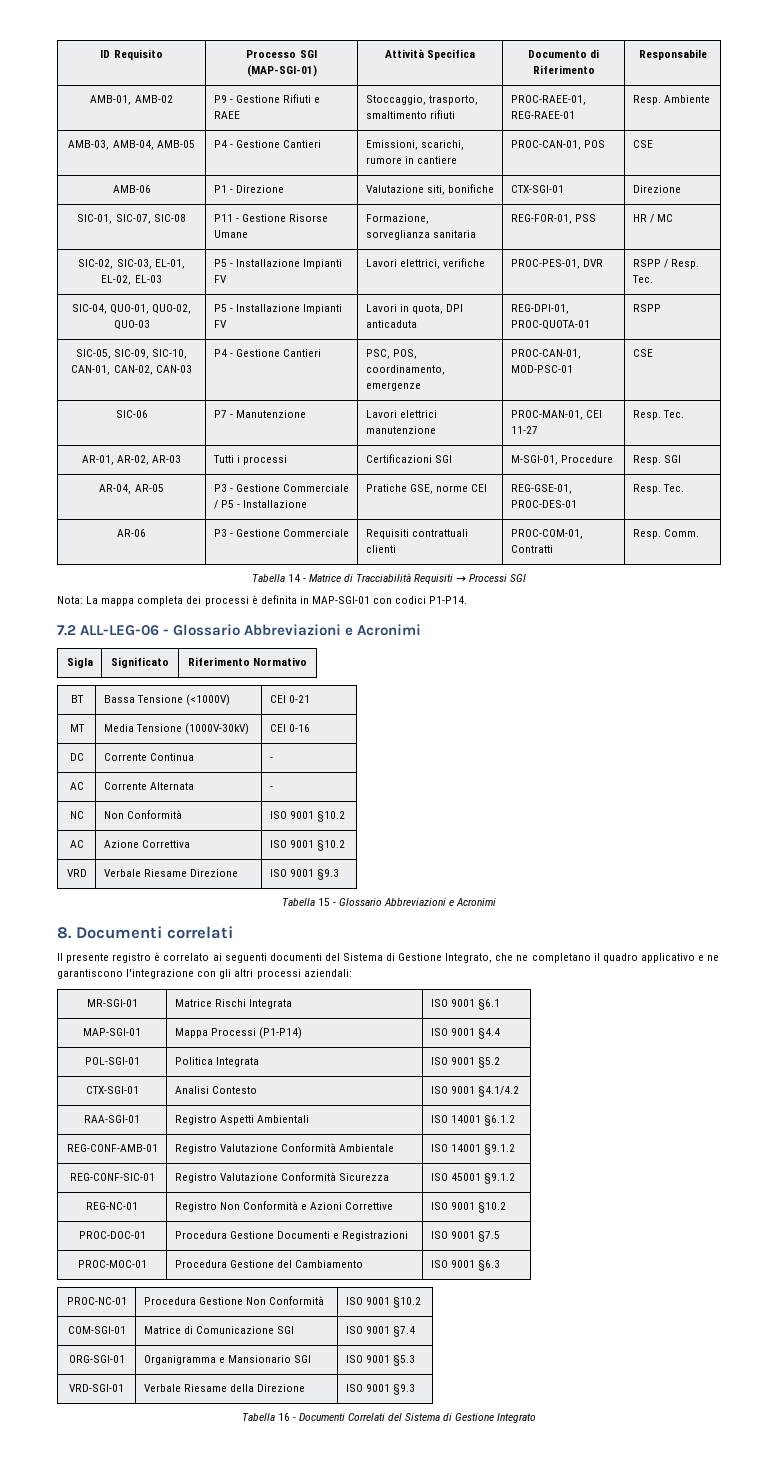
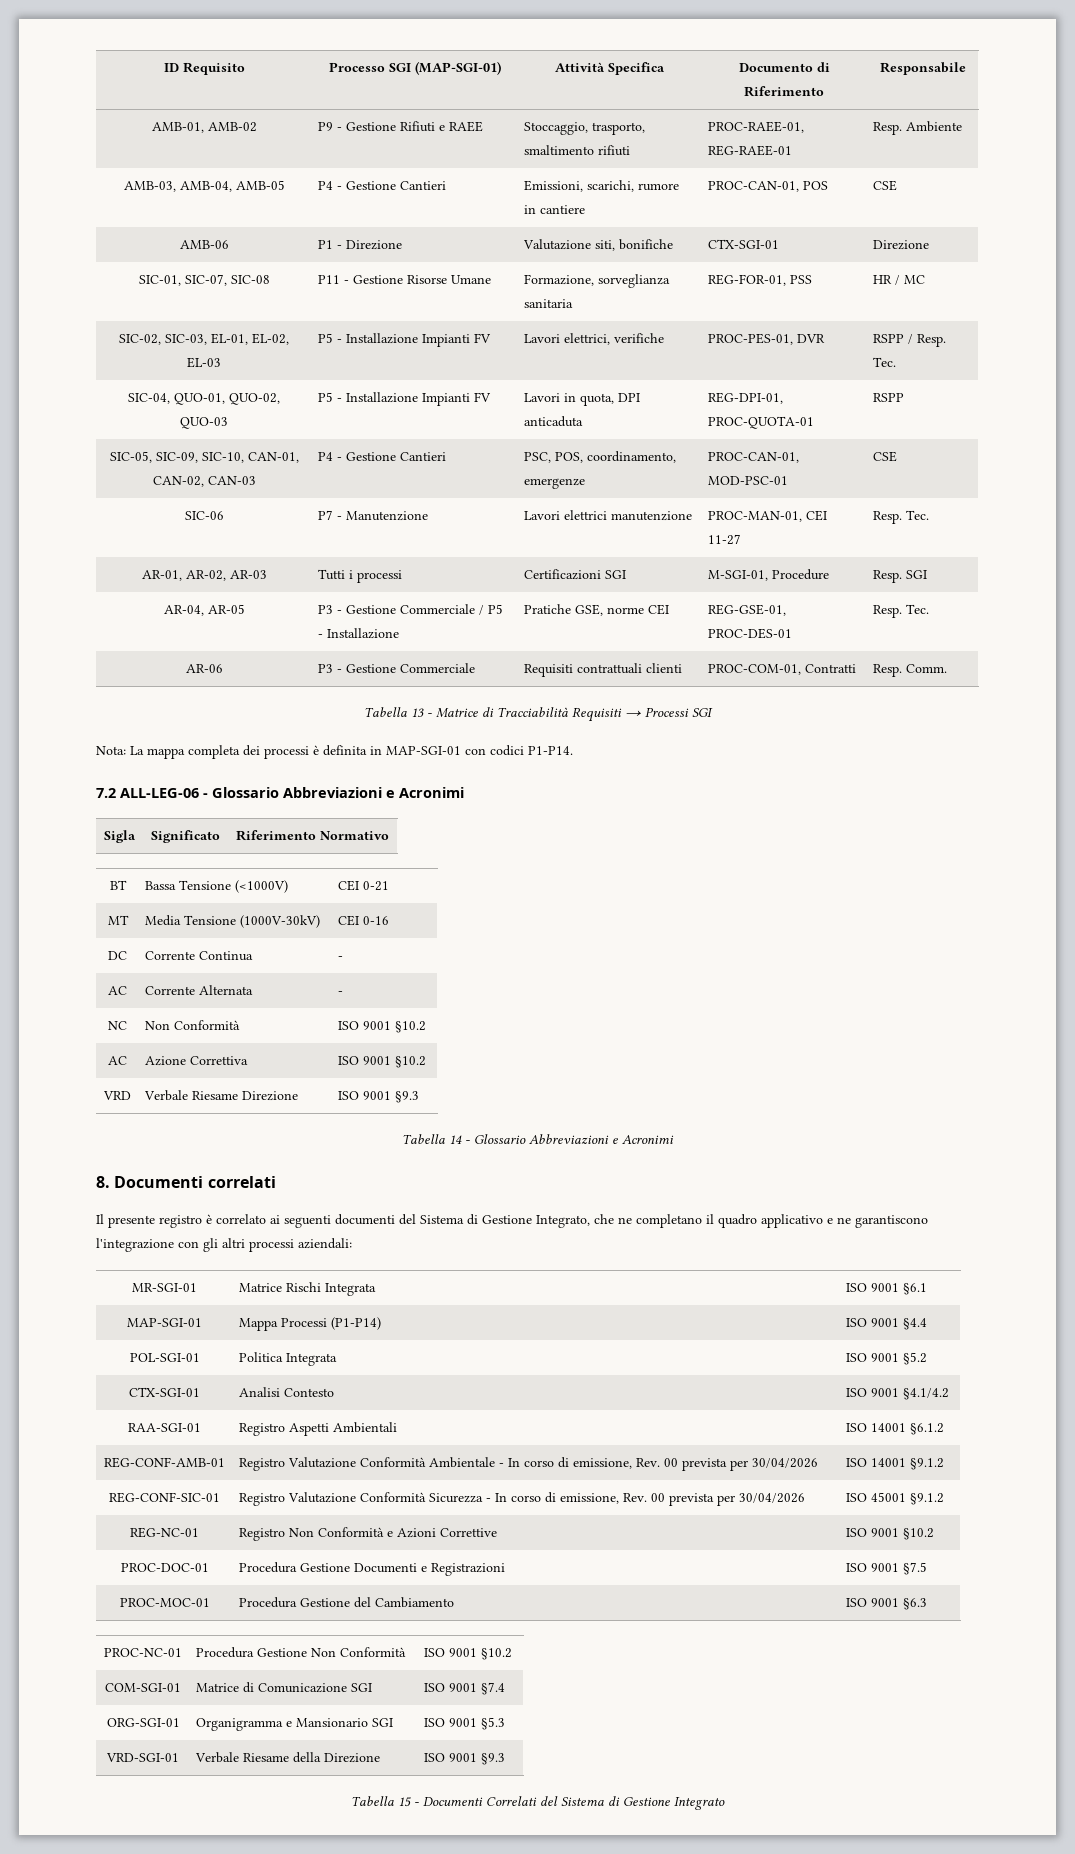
[287,574,300,582] 14 -> [411,708,424,717] 13
[317,898,330,906] 15 -> [449,1135,462,1144] 14
(395, 1148) none -> [499,1457,819,1471] - In corso di emissione, Rev. 00 prevista per 30/04/2026
(390, 1177) none -> [486,1492,806,1506] - In corso di emissione, Rev. 00 prevista per 30/04/2026
[277,1413,290,1421] 16 -> [398,1797,411,1807] 15

